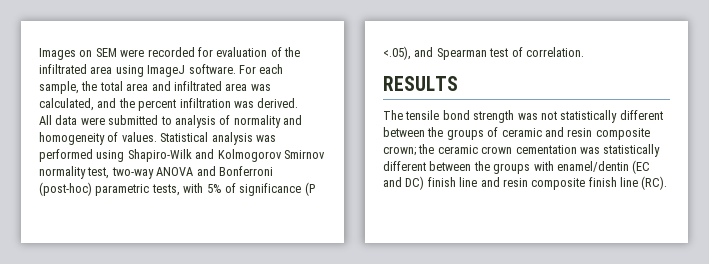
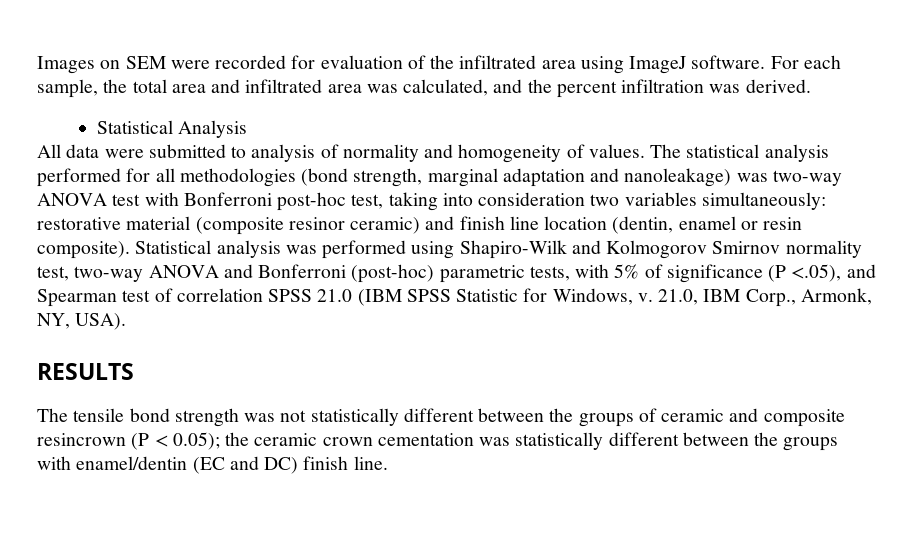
(299, 103) none -> [96,120,247,138] // Statistical Analysis
(157, 137) none -> [650,144,829,162] [37,168,842,187] [37,192,826,211] [37,216,803,235] [37,241,130,259] The statistical analysis performed for all methodologies (bond strength, marginal adaptation and nanoleakage) was two-way ANOVA test with Bonferroni post-hoc test, taking into consideration two variables simultaneously: restorative material (composite resinor ceramic) and finish line location (dentin, enamel or resin composite).
[525,47,584,57] correlation. -> [176,288,872,307] [37,313,127,330] correlation SPSS 21.0 (IBM SPSS Statistic for Windows, v. 21.0, IBM Corp., Armonk, NY, USA).
[567,128,650,140] [383,146,416,156] resin composite crown; -> [763,409,845,427] [37,432,220,450] composite resincrown (P < 0.05);
[459,176,668,190] line and resin composite finish line (RC). -> [353,456,388,470] line.

